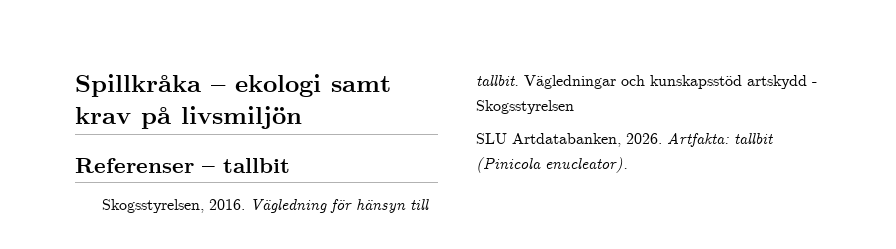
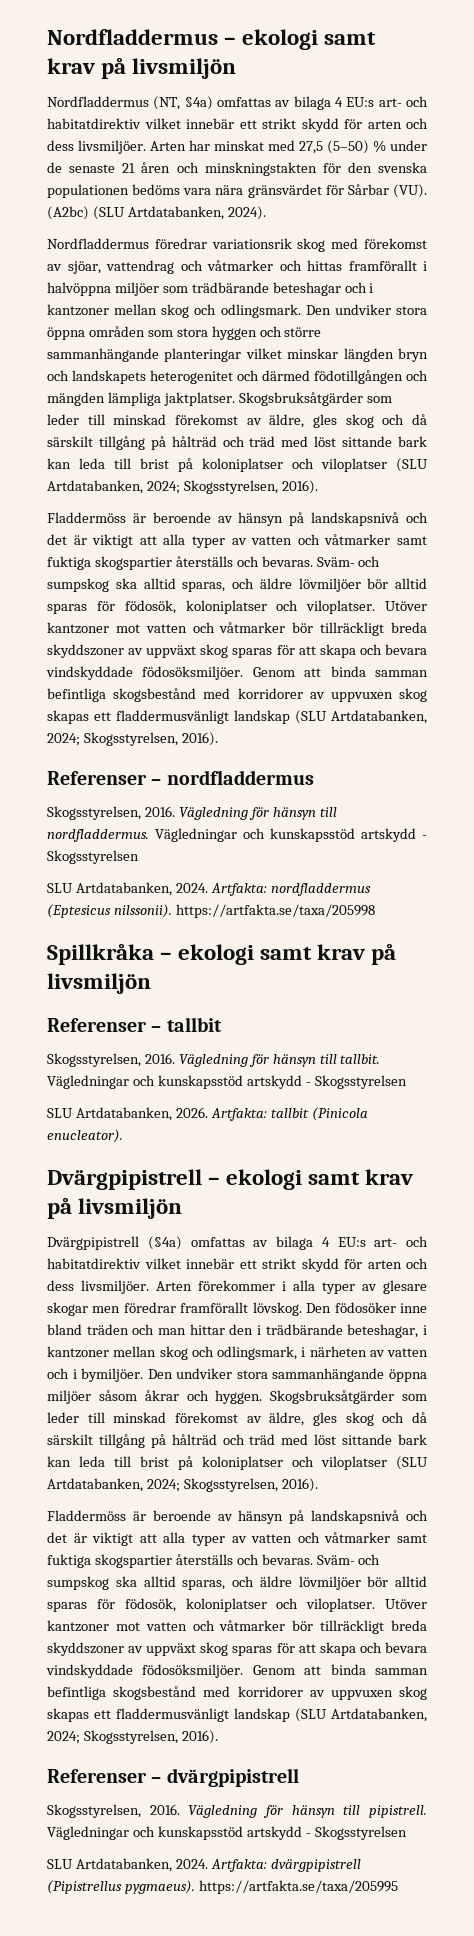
(75, 85) none -> [47,29,377,50] [47,57,237,79] [47,96,428,110] [47,118,428,132] [47,140,427,154] [47,162,427,176] [47,184,428,198] [47,206,266,220] [47,238,428,252] [47,260,427,274] [47,282,374,296] [47,304,428,318] [47,326,322,340] [47,348,428,362] [47,370,428,384] [47,392,392,406] [47,414,428,428] [47,436,428,450] [47,458,428,472] [47,480,318,494] [47,512,429,526] [47,534,428,548] [47,556,381,570] [47,578,427,592] [47,600,427,614] [47,622,427,636] [47,644,427,658] [46,666,428,680] [47,688,428,702] [47,710,427,724] [47,732,218,746] [47,770,314,785] [47,806,337,820] [47,828,427,842] [47,850,139,864] [47,882,371,896] [47,904,375,918] Nordfladdermus – ekologi samt krav på livsmiljön // Nordfladdermus (NT, §4a) omfattas av bilaga 4 EU:s art- och habitatdirektiv vilket innebär ett strikt skydd för arten och dess livsmiljöer. Arten har minskat med 27,5 (5–50) % under de senaste 21 åren och minskningstakten för den svenska populationen bedöms vara nära gränsvärdet för Sårbar (VU). (A2bc) (SLU Artdatabanken, 2024). // Nordfladdermus föredrar variationsrik skog med förekomst av sjöar, vattendrag och våtmarker och hittas framförallt i halvöppna miljöer som trädbärande beteshagar och i kantzoner mellan skog och odlingsmark. Den undviker stora öppna områden som stora hyggen och större sammanhängande planteringar vilket minskar längden bryn och landskapets heterogenitet och därmed födotillgången och mängden lämpliga jaktplatser. Skogsbruksåtgärder som leder till minskad förekomst av äldre, gles skog och då särskilt tillgång på hålträd och träd med löst sittande bark kan leda till brist på koloniplatser och viloplatser (SLU Artdatabanken, 2024; Skogsstyrelsen, 2016). // Fladdermöss är beroende av hänsyn på landskapsnivå och det är viktigt att alla typer av vatten och våtmarker samt fuktiga skogspartier återställs och bevaras. Sväm- och sumpskog ska alltid sparas, och äldre lövmiljöer bör alltid sparas för födosök, koloniplatser och viloplatser. Utöver kantzoner mot vatten och våtmarker bör tillräckligt breda skyddszoner av uppväxt skog sparas för att skapa och bevara vindskyddade födosöksmiljöer. Genom att binda samman befintliga skogsbestånd med korridorer av uppvuxen skog skapas ett fladdermusvänligt landskap (SLU Artdatabanken, 2024; Skogsstyrelsen, 2016). // Referenser – nordfladdermus // Skogsstyrelsen, 2016. Vägledning för hänsyn till nordfladdermus. Vägledningar och kunskapsstöd artskydd - Skogsstyrelsen // SLU Artdatabanken, 2024. Artfakta: nordfladdermus (Eptesicus nilssonii). https://artfakta.se/taxa/205998 //
(628, 165) none -> [47,1169,414,1190] [47,1197,183,1219] [47,1236,428,1250] [47,1258,428,1272] [47,1280,427,1294] [47,1302,427,1316] [47,1324,427,1338] [47,1346,428,1360] [47,1368,427,1382] [47,1390,427,1404] [47,1412,428,1426] [47,1434,428,1448] [47,1456,428,1470] [47,1478,318,1492] [47,1510,429,1524] [47,1532,428,1546] [47,1554,381,1568] [47,1576,427,1590] [47,1598,427,1612] [47,1620,427,1634] [47,1642,427,1656] [46,1664,428,1678] [47,1686,428,1700] [47,1708,427,1722] [47,1730,218,1744] [47,1768,299,1787] [47,1804,427,1818] [47,1826,407,1840] [47,1858,361,1872] [47,1880,398,1894] // Dvärgpipistrell – ekologi samt krav på livsmiljön // Dvärgpipistrell (§4a) omfattas av bilaga 4 EU:s art- och habitatdirektiv vilket innebär ett strikt skydd för arten och dess livsmiljöer. Arten förekommer i alla typer av glesare skogar men föredrar framförallt lövskog. Den födosöker inne bland träden och man hittar den i trädbärande beteshagar, i kantzoner mellan skog och odlingsmark, i närheten av vatten och i bymiljöer. Den undviker stora sammanhängande öppna miljöer såsom åkrar och hyggen. Skogsbruksåtgärder som leder till minskad förekomst av äldre, gles skog och då särskilt tillgång på hålträd och träd med löst sittande bark kan leda till brist på koloniplatser och viloplatser (SLU Artdatabanken, 2024; Skogsstyrelsen, 2016). // Fladdermöss är beroende av hänsyn på landskapsnivå och det är viktigt att alla typer av vatten och våtmarker samt fuktiga skogspartier återställs och bevaras. Sväm- och sumpskog ska alltid sparas, och äldre lövmiljöer bör alltid sparas för födosök, koloniplatser och viloplatser. Utöver kantzoner mot vatten och våtmarker bör tillräckligt breda skyddszoner av uppväxt skog sparas för att skapa och bevara vindskyddade födosöksmiljöer. Genom att binda samman befintliga skogsbestånd med korridorer av uppvuxen skog skapas ett fladdermusvänligt landskap (SLU Artdatabanken, 2024; Skogsstyrelsen, 2016). // Referenser – dvärgpipistrell // Skogsstyrelsen, 2016. Vägledning för hänsyn till pipistrell. Vägledningar och kunskapsstöd artskydd - Skogsstyrelsen // SLU Artdatabanken, 2024. Artfakta: dvärgpipistrell (Pipistrellus pygmaeus). https://artfakta.se/taxa/205995

